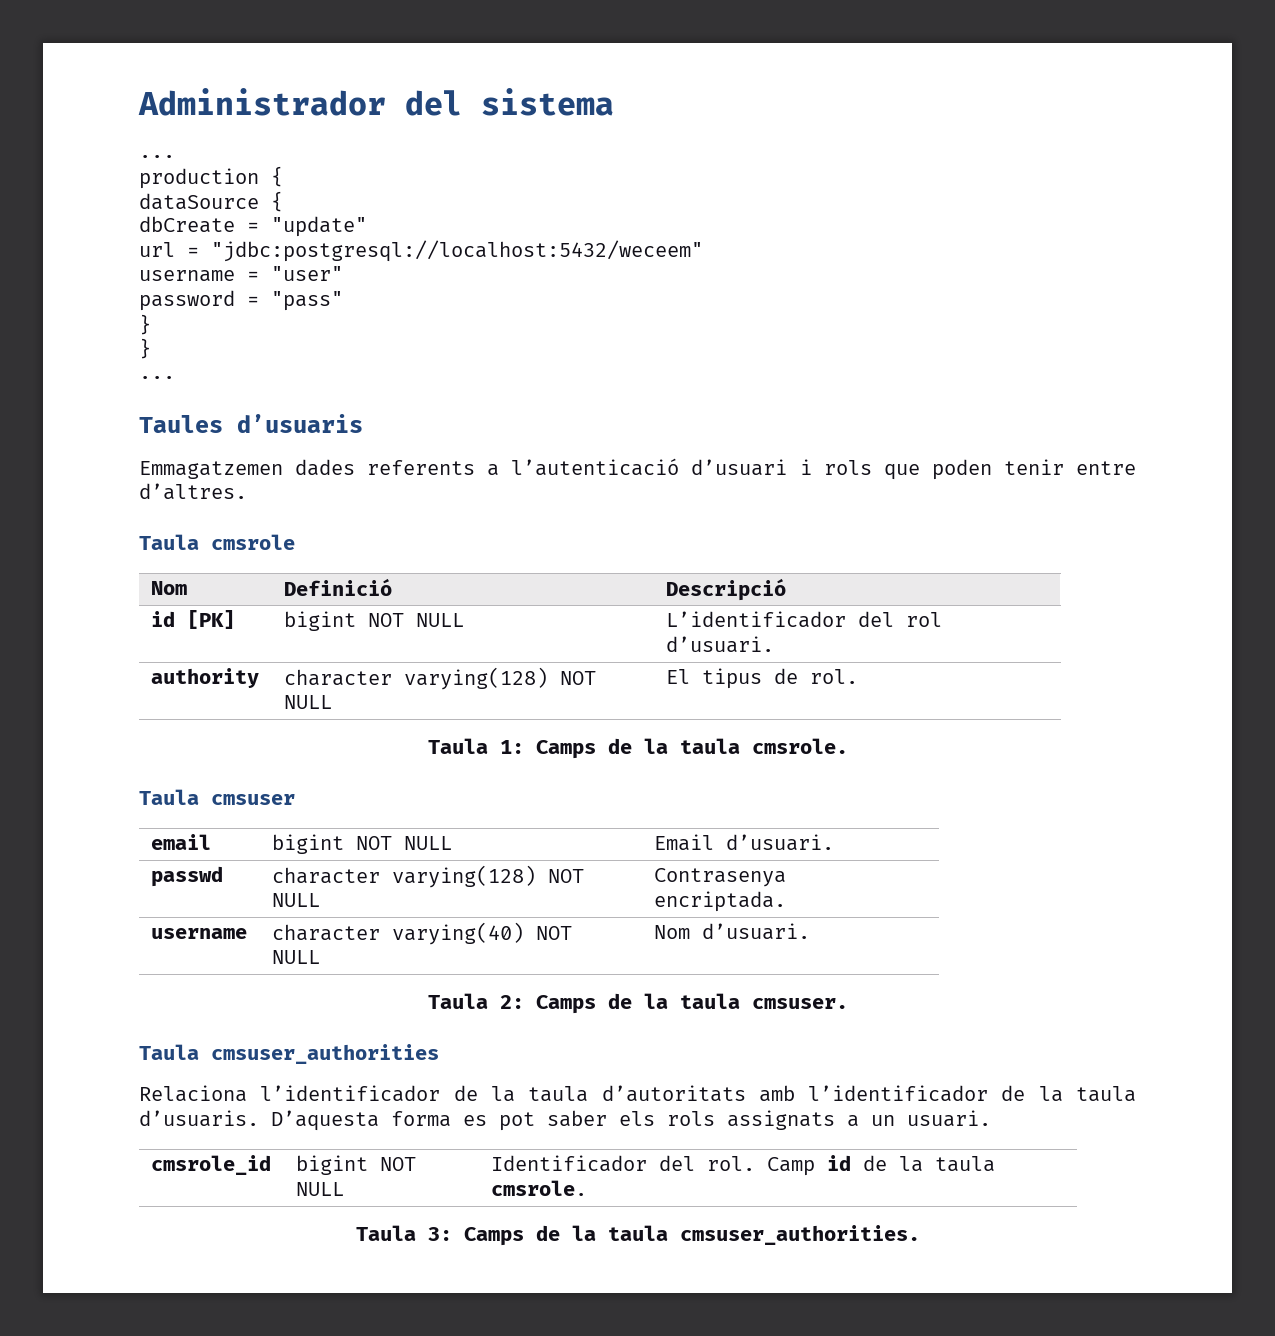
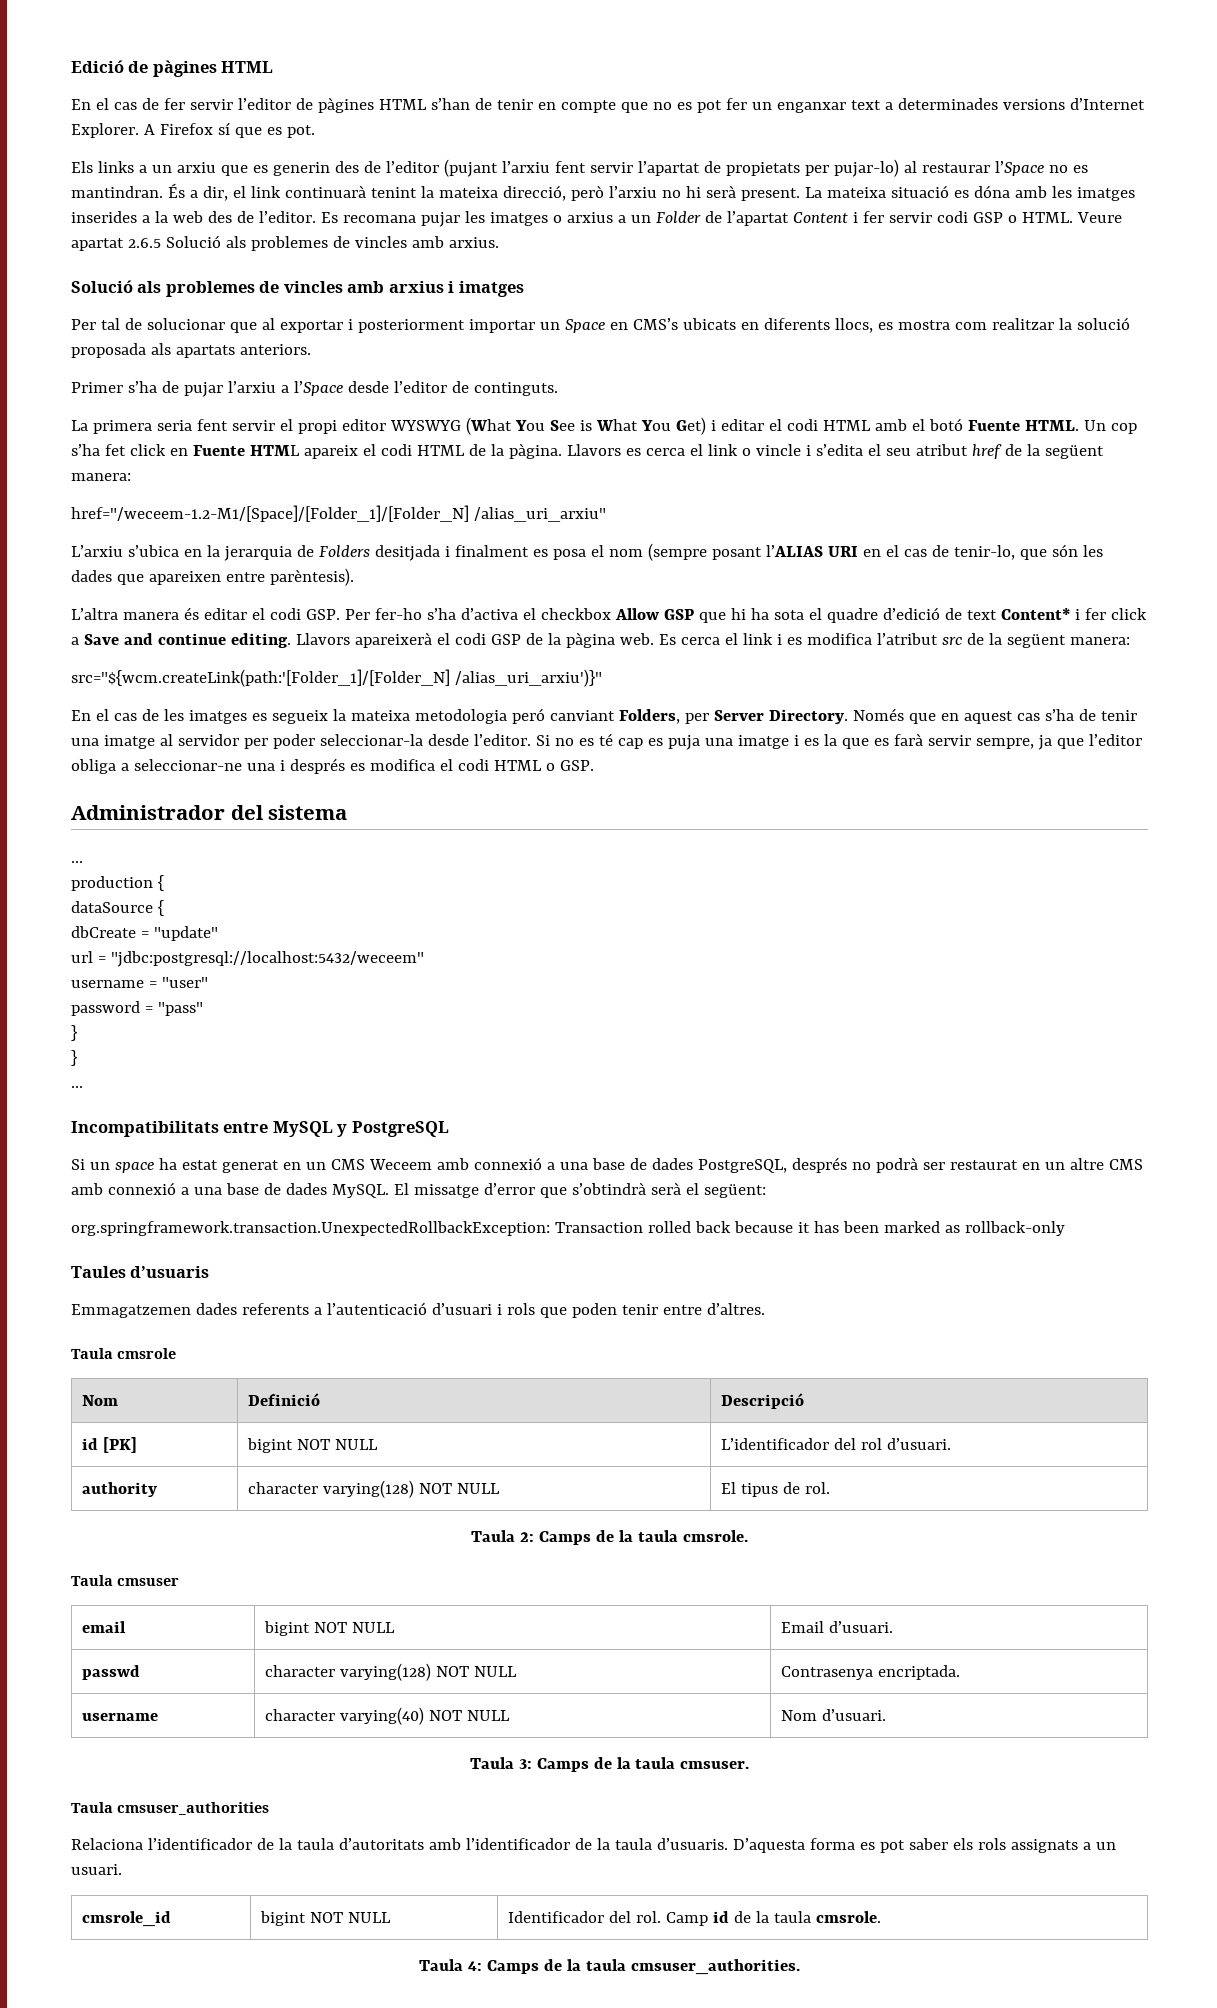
(138, 102) none -> [71,60,274,77] [71,97,1145,113] [71,122,315,138] [71,159,1088,177] [71,183,1135,201] [71,211,1122,227] [71,235,499,251] [71,280,524,297] [71,317,1130,333] [71,343,311,358] [71,381,558,397] [71,417,1137,435] [71,443,1104,459] [71,473,131,481] [71,505,606,522] [71,543,1103,561] [71,568,354,586] [71,607,1147,623] [71,632,1130,648] [71,669,602,687] [71,708,1137,724] [71,733,1142,750] [71,758,594,774] Edició de pàgines HTML // En el cas de fer servir l’editor de pàgines HTML s’han de tenir en compte que no es pot fer un enganxar text a determinades versions d’Internet Explorer. A Firefox sí que es pot. // Els links a un arxiu que es generin des de l’editor (pujant l’arxiu fent servir l’apartat de propietats per pujar-lo) al restaurar l’Space no es mantindran. És a dir, el link continuarà tenint la mateixa direcció, però l’arxiu no hi serà present. La mateixa situació es dóna amb les imatges inserides a la web des de l’editor. Es recomana pujar les imatges o arxius a un Folder de l’apartat Content i fer servir codi GSP o HTML. Veure apartat 2.6.5 Solució als problemes de vincles amb arxius. // Solució als problemes de vincles amb arxius i imatges // Per tal de solucionar que al exportar i posteriorment importar un Space en CMS’s ubicats en diferents llocs, es mostra com realitzar la solució proposada als apartats anteriors. // Primer s’ha de pujar l’arxiu a l’Space desde l’editor de continguts. // La primera seria fent servir el propi editor WYSWYG (What You See is What You Get) i editar el codi HTML amb el botó Fuente HTML. Un cop s’ha fet click en Fuente HTML apareix el codi HTML de la pàgina. Llavors es cerca el link o vincle i s’edita el seu atribut href de la següent manera: // href="/weceem-1.2-M1/[Space]/[Folder_1]/[Folder_N] /alias_uri_arxiu" // L’arxiu s’ubica en la jerarquia de Folders desitjada i finalment es posa el nom (sempre posant l’ALIAS URI en el cas de tenir-lo, que són les dades que apareixen entre parèntesis). // L’altra manera és editar el codi GSP. Per fer-ho s’ha d’activa el checkbox Allow GSP que hi ha sota el quadre d’edició de text Content* i fer click a Save and continue editing. Llavors apareixerà el codi GSP de la pàgina web. Es cerca el link i es modifica l’atribut src de la següent manera: // src="${wcm.createLink(path:'[Folder_1]/[Folder_N] /alias_uri_arxiu')}" // En el cas de les imatges es segueix la mateixa metodologia peró canviant Folders, per Server Directory. Només que en aquest cas s’ha de tenir una imatge al servidor per poder seleccionar-la desde l’editor. Si no es té cap es puja una imatge i es la que es farà servir sempre, ja que l’editor obliga a seleccionar-ne una i després es modifica el codi HTML o GSP. //
(175, 377) none -> [71,1121,449,1137] [71,1157,1143,1173] [71,1182,766,1198] [71,1221,1065,1236] // Incompatibilitats entre MySQL y PostgreSQL // Si un space ha estat generat en un CMS Weceem amb connexió a una base de dades PostgreSQL, després no podrà ser restaurat en un altre CMS amb connexió a una base de dades MySQL. El missatge d’error que s’obtindrà serà el següent: // org.springframework.transaction.UnexpectedRollbackException: Transaction rolled back because it has been marked as rollback-only
[499,740,524,754] 1: -> [520,1532,535,1542] 2:
[499,995,524,1009] 2: -> [518,1759,532,1769] 3:
[427,1227,452,1241] 3: -> [468,1961,483,1971] 4:

